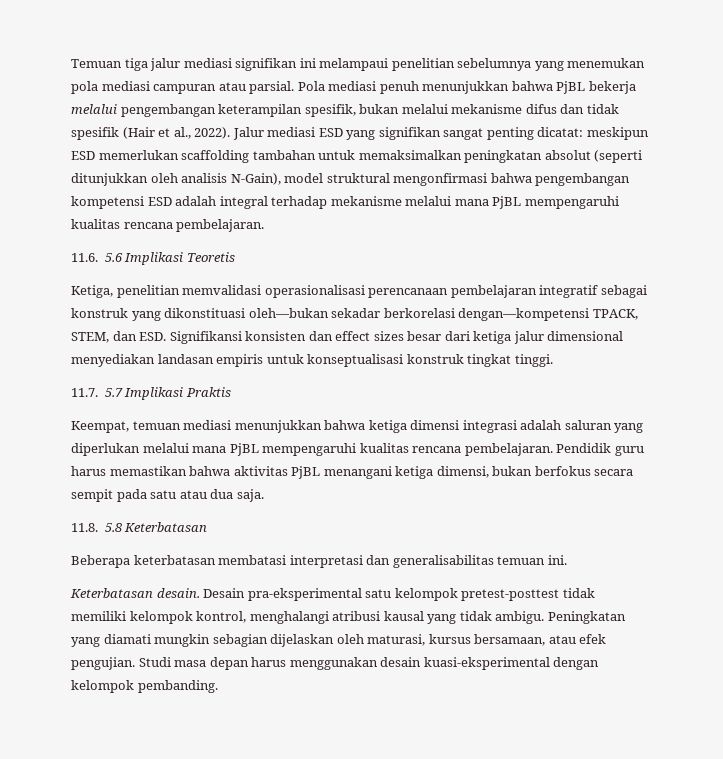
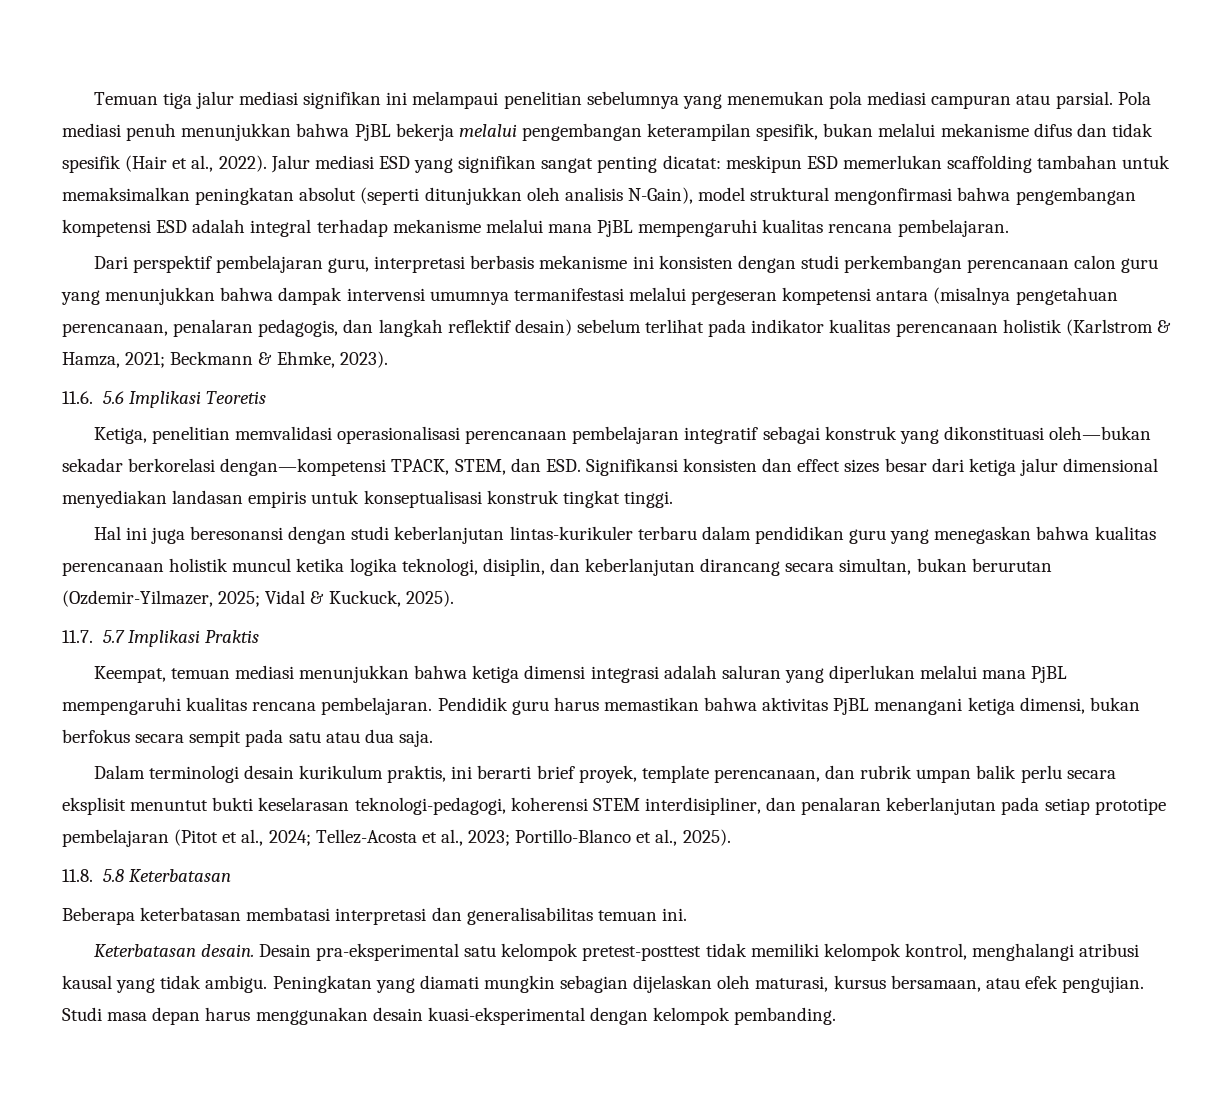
(265, 225) none -> [93,255,1159,273] [61,287,1118,305] [62,319,1171,337] [62,351,388,368] // Dari perspektif pembelajaran guru, interpretasi berbasis mekanisme ini konsisten dengan studi perkembangan perencanaan calon guru yang menunjukkan bahwa dampak intervensi umumnya termanifestasi melalui pergeseran kompetensi antara (misalnya pengetahuan perencanaan, penalaran pedagogis, dan langkah reflektif desain) sebelum terlihat pada indikator kualitas perencanaan holistik (Karlstrom & Hamza, 2021; Beckmann & Ehmke, 2023).
(553, 360) none -> [93,526,1156,544] [62,558,1052,576] [62,590,454,607] // Hal ini juga beresonansi dengan studi keberlanjutan lintas-kurikuler terbaru dalam pendidikan guru yang menegaskan bahwa kualitas perencanaan holistik muncul ketika logika teknologi, disiplin, dan keberlanjutan dirancang secara simultan, bukan berurutan (Ozdemir-Yilmazer, 2025; Vidal & Kuckuck, 2025).
(264, 495) none -> [93,765,1116,783] [62,797,1166,815] [62,829,731,847] // Dalam terminologi desain kurikulum praktis, ini berarti brief proyek, template perencanaan, dan rubrik umpan balik perlu secara eksplisit menuntut bukti keselarasan teknologi-pedagogi, koherensi STEM interdisipliner, dan penalaran keberlanjutan pada setiap prototipe pembelajaran (Pitot et al., 2024; Tellez-Acosta et al., 2023; Portillo-Blanco et al., 2025).

